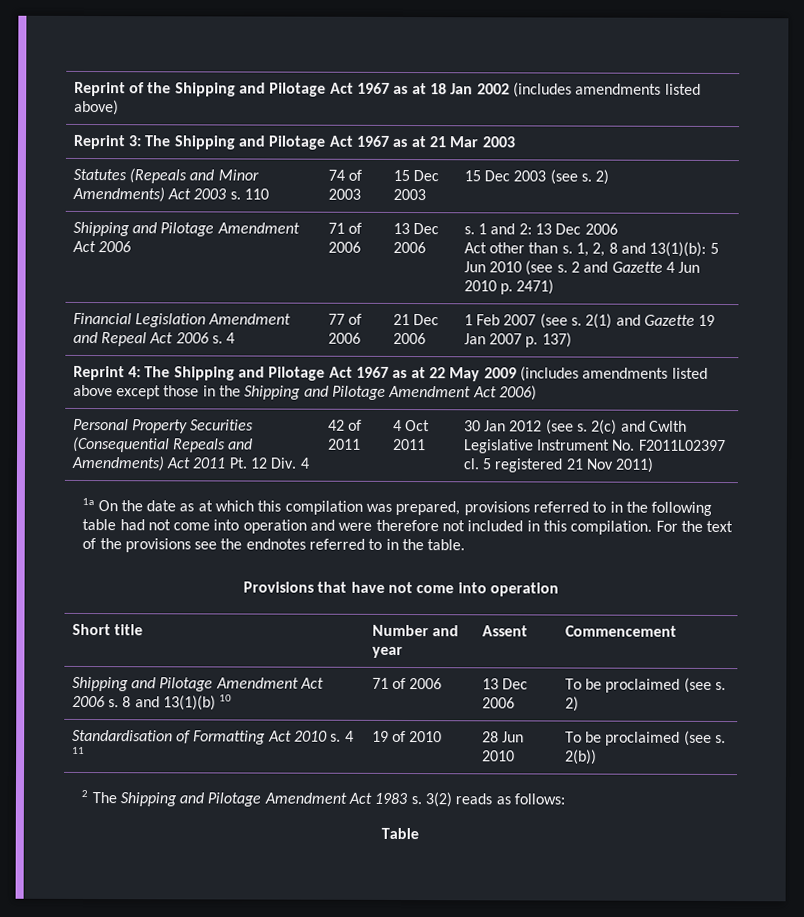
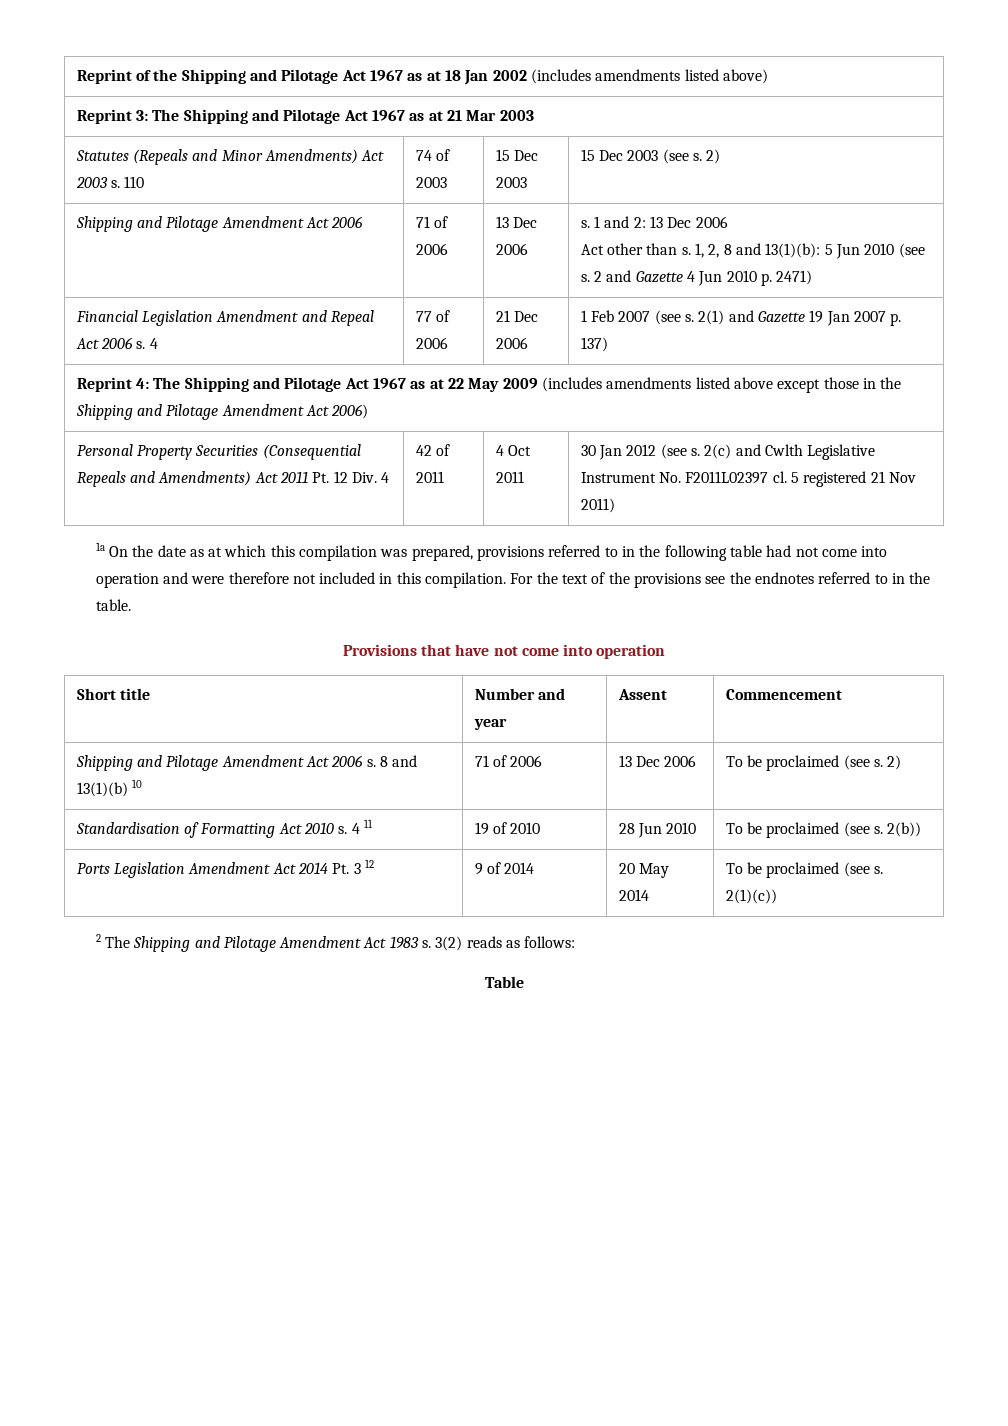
(597, 757) none -> [76,859,375,878] [474,862,535,875] [618,863,670,878] [618,889,649,901] [725,862,884,878] [725,889,777,904] // Ports Legislation Amendment Act 2014 Pt. 3 12 | 9 of 2014 | 20 May 2014 | To be proclaimed (see s. 2(1)(c))

